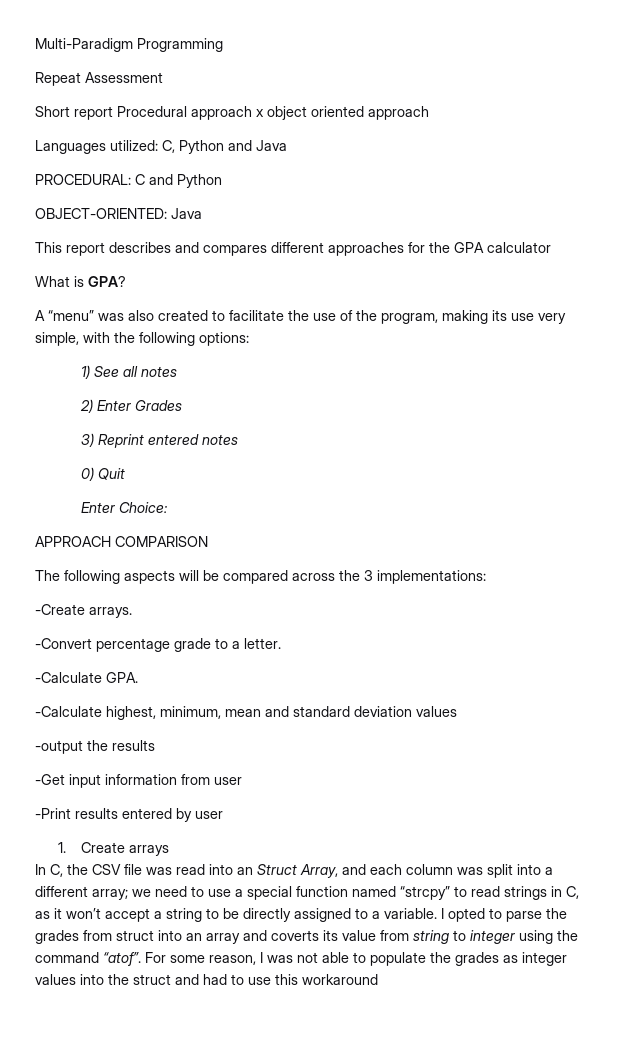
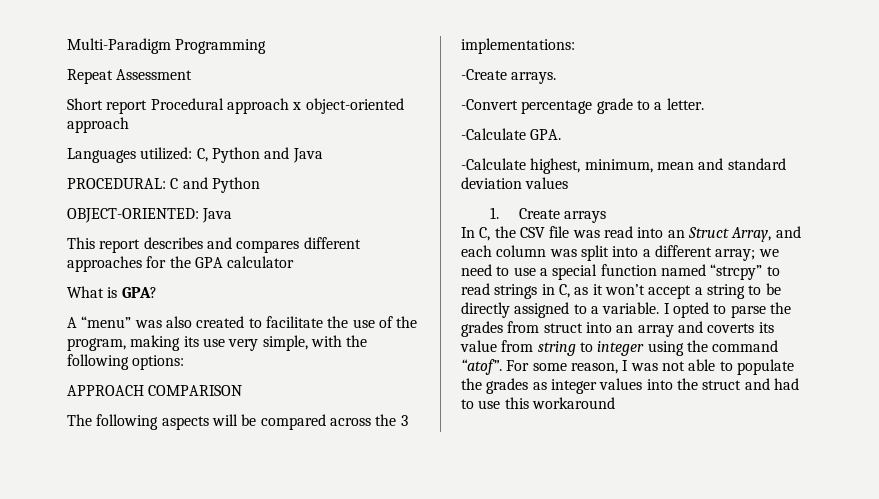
[267,106,364,120] object oriented -> [305,98,404,114] object-oriented
[81,365,178,379] [80,399,183,413] [81,433,239,448] [81,467,126,481] [81,502,168,513] // 1) See all notes // 2) Enter Grades // 3) Reprint entered notes // 0) Quit // Enter Choice: -> (185, 362) none
[35,740,155,754] [35,774,242,788] [35,808,223,822] // -output the results // -Get input information from user // -Print results entered by user -> (569, 183) none

